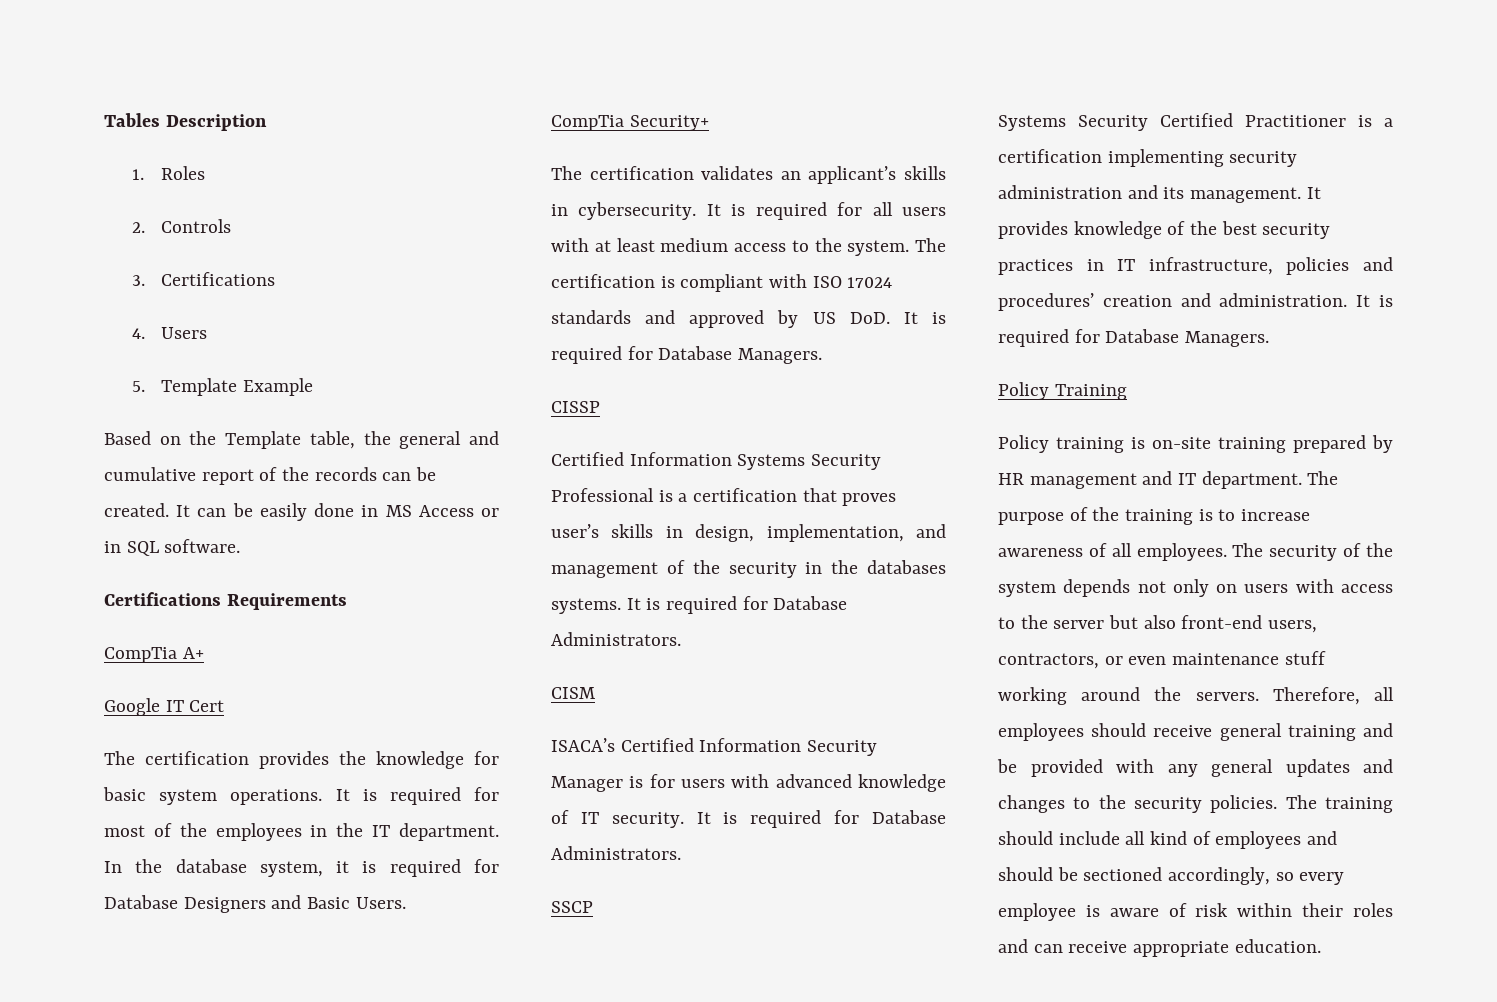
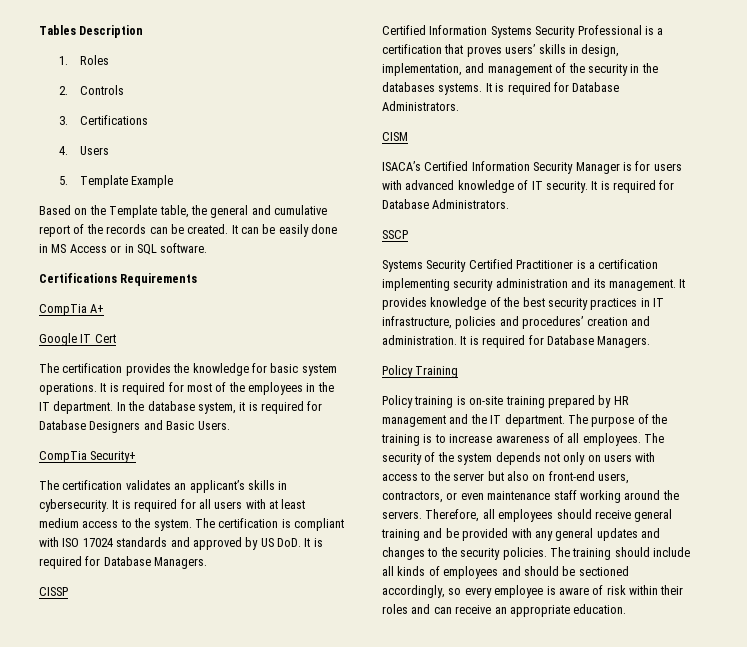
[551,524,599,538] user’s -> [505,44,536,54] users’
(1173, 478) none -> [470,414,487,424] the
(1176, 622) none -> [532,474,546,481] on
[1284,651,1326,665] stuff -> [553,490,577,500] staff
[1150,831,1188,845] kind -> [397,566,426,576] kinds
(1128, 947) none -> [494,607,507,614] an

